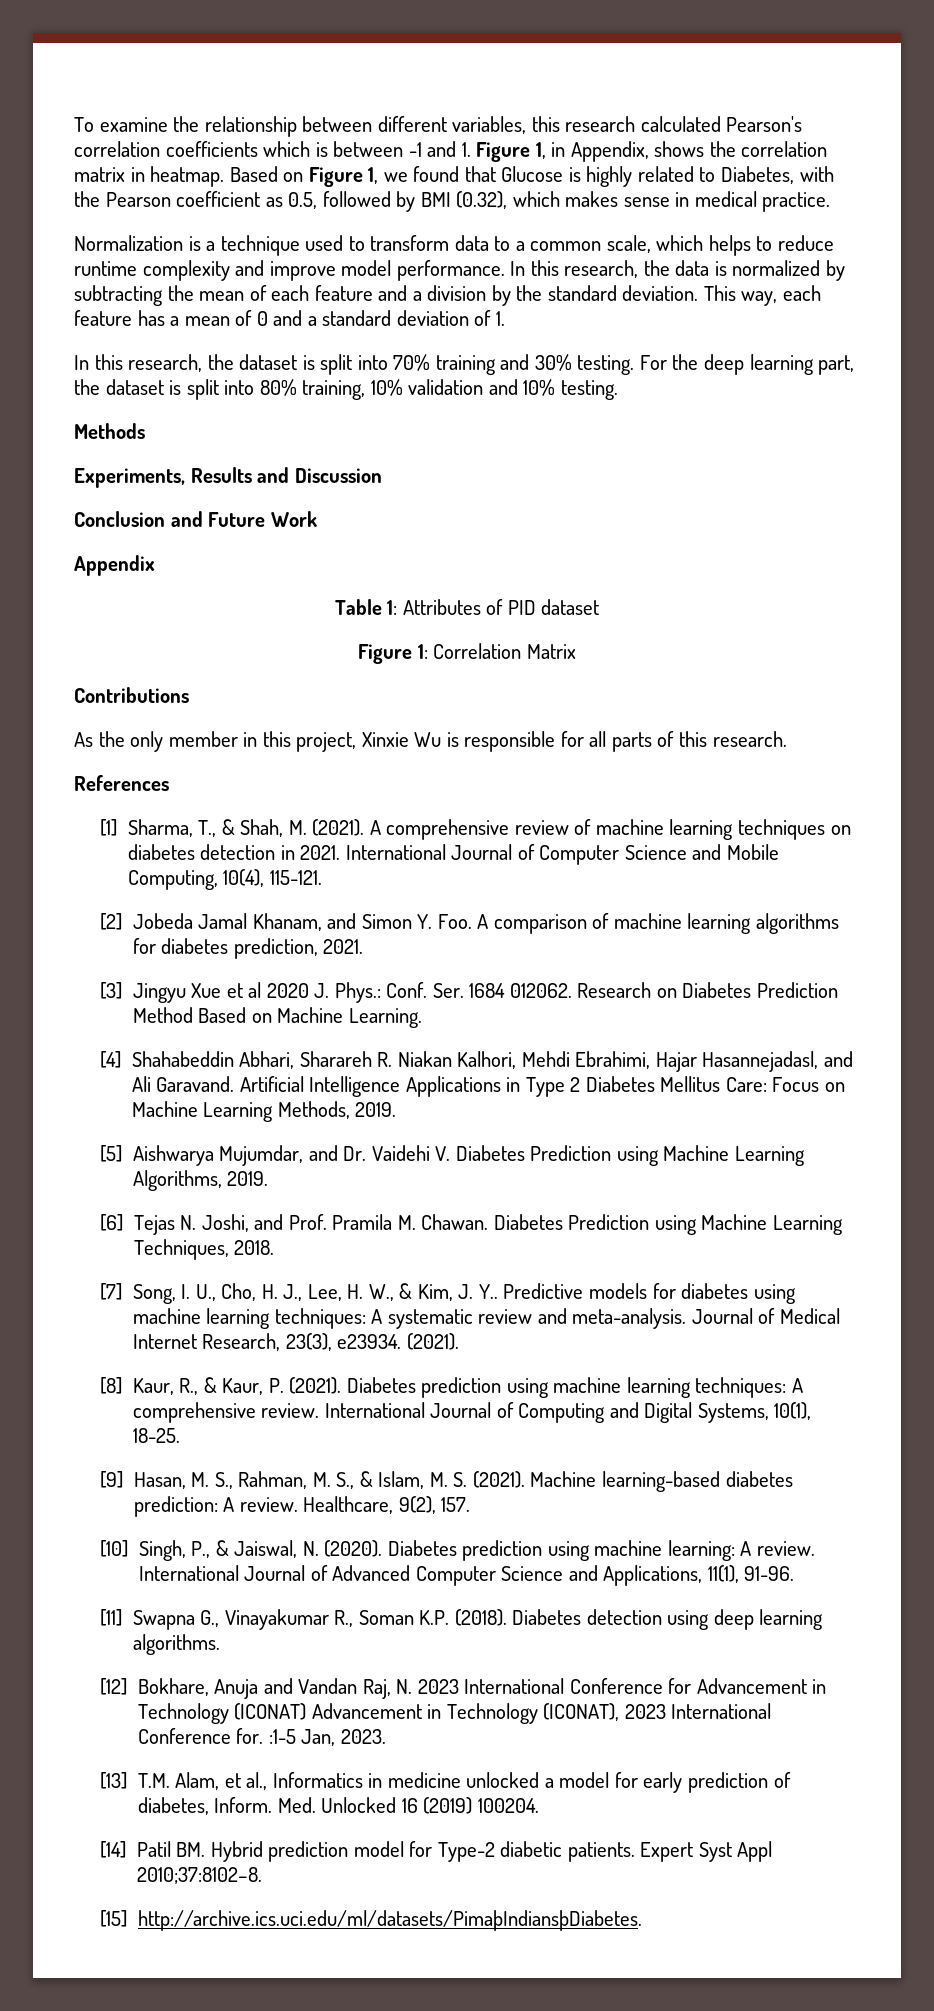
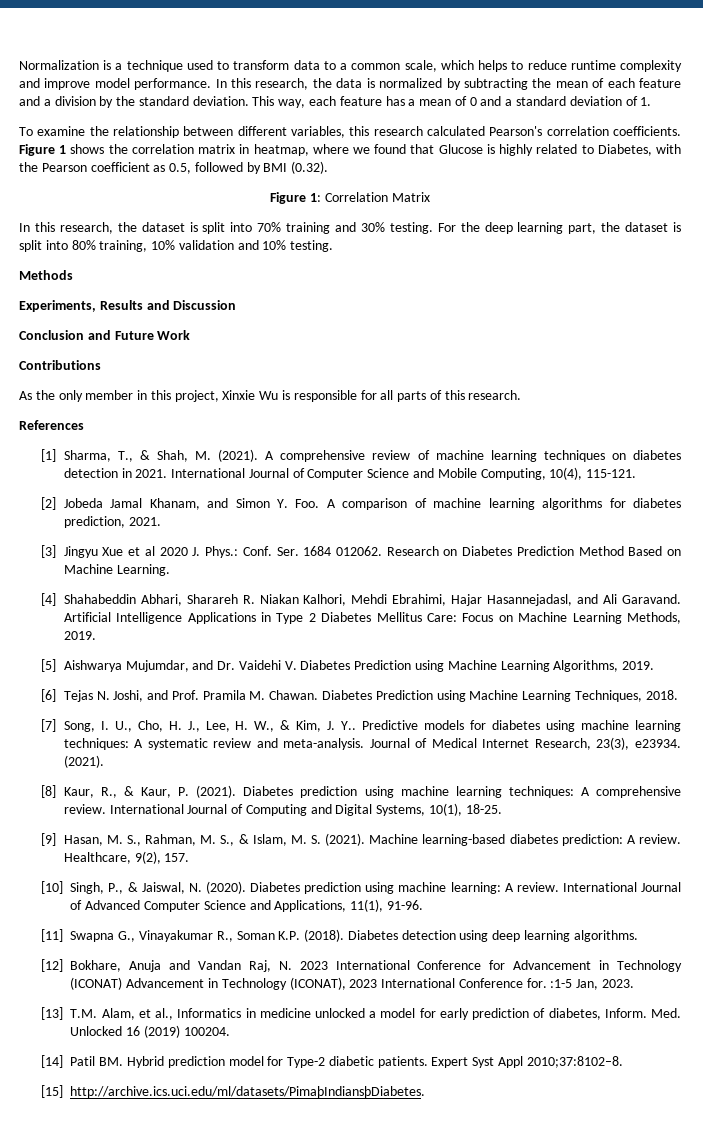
[74,116,803,137] [74,141,828,162] [74,166,834,187] [74,191,831,212] To examine the relationship between different variables, this research calculated Pearson's correlation coefficients which is between -1 and 1. Figure 1, in Appendix, shows the correlation matrix in heatmap. Based on Figure 1, we found that Glucose is highly related to Diabetes, with the Pearson coefficient as 0.5, followed by BMI (0.32), which makes sense in medical practice. // -> (19, 65) none
(505, 318) none -> [19,126,681,138] [19,144,681,156] [19,161,329,174] [270,192,430,204] // To examine the relationship between different variables, this research calculated Pearson's correlation coefficients. Figure 1 shows the correlation matrix in heatmap, where we found that Glucose is highly related to Diabetes, with the Pearson coefficient as 0.5, followed by BMI (0.32). // Figure 1: Correlation Matrix
[74,555,155,576] [334,599,600,615] [358,643,576,664] // Appendix // Table 1: Attributes of PID dataset // Figure 1: Correlation Matrix -> (191, 335) none

